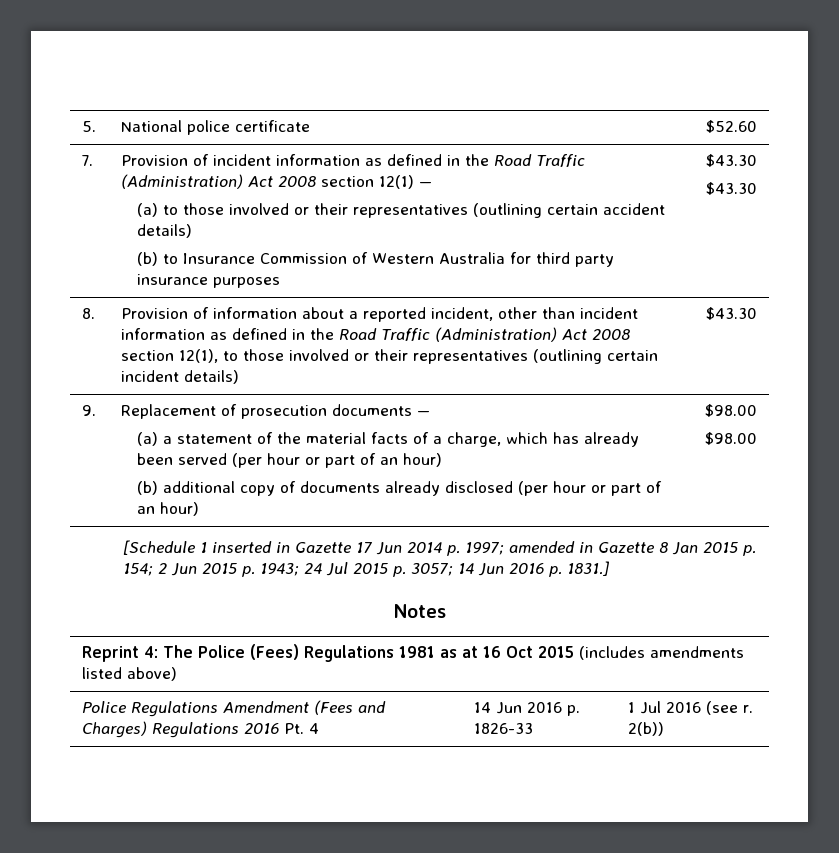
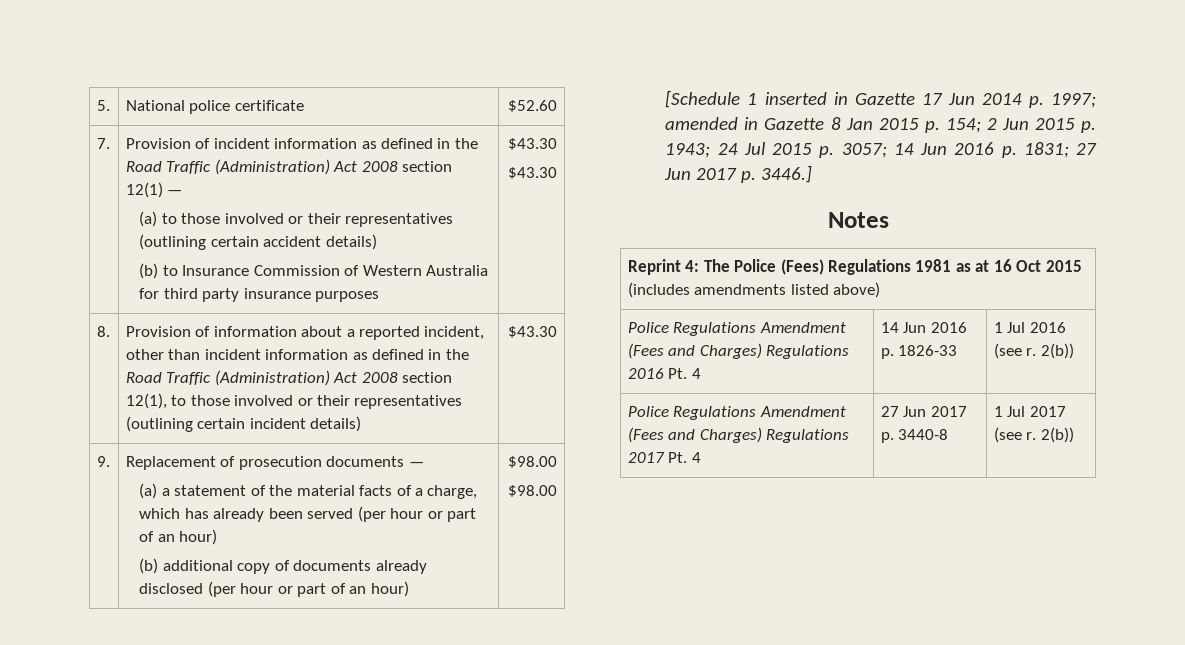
[566,561,609,576] 1831.] -> [1023,142,1097,158] [664,165,813,183] 1831; 27 Jun 2017 p. 3446.]
(665, 729) none -> [627,406,846,420] [627,427,850,443] [627,452,701,463] [880,406,967,417] [880,429,949,443] [993,406,1066,417] [993,427,1074,443] // Police Regulations Amendment (Fees and Charges) Regulations 2017 Pt. 4 | 27 Jun 2017 p. 3440-8 | 1 Jul 2017 (see r. 2(b))

